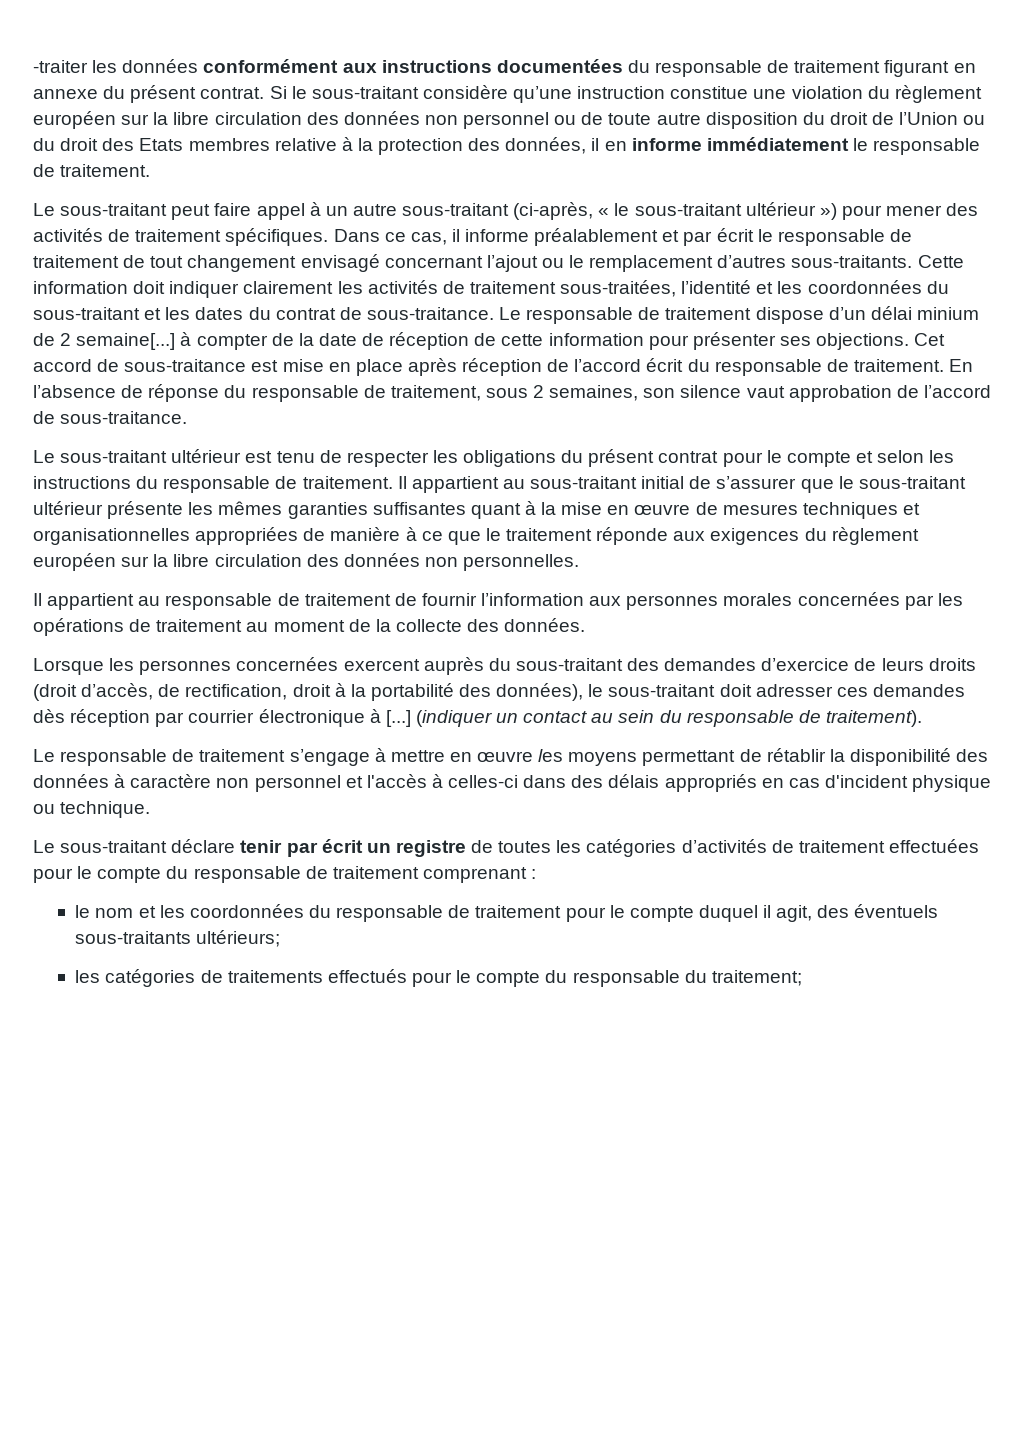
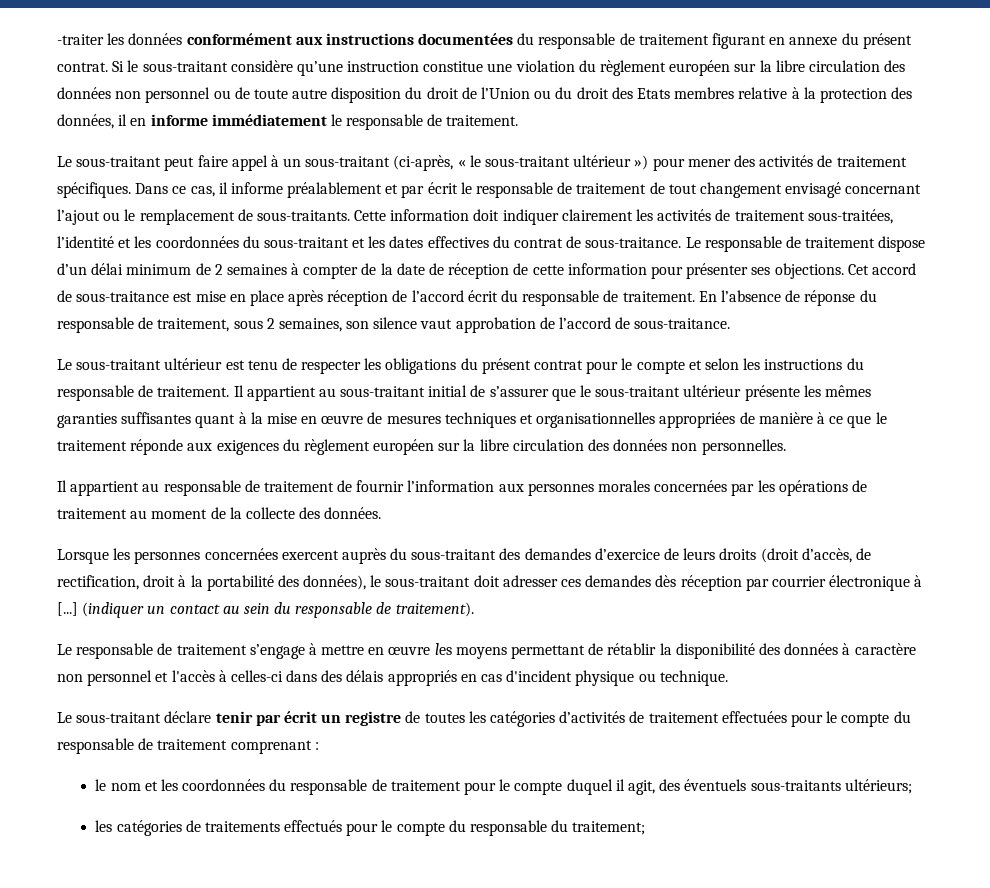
[352,204,397,216] autre -> (302, 162) none
[717,255,787,268] d’autres -> [237,209,253,221] de
(244, 313) none -> [427,236,489,248] effectives
[916,307,979,320] minium -> [126,264,192,275] minimum
[76,333,176,350] semaine[...] -> [226,264,287,275] semaines

